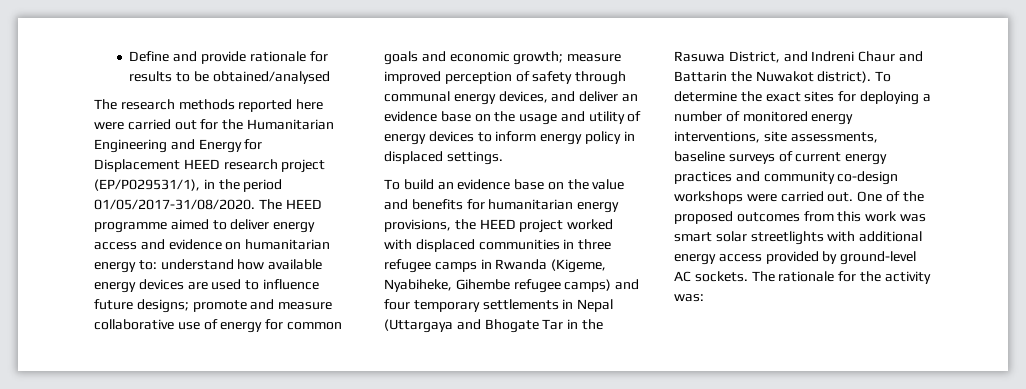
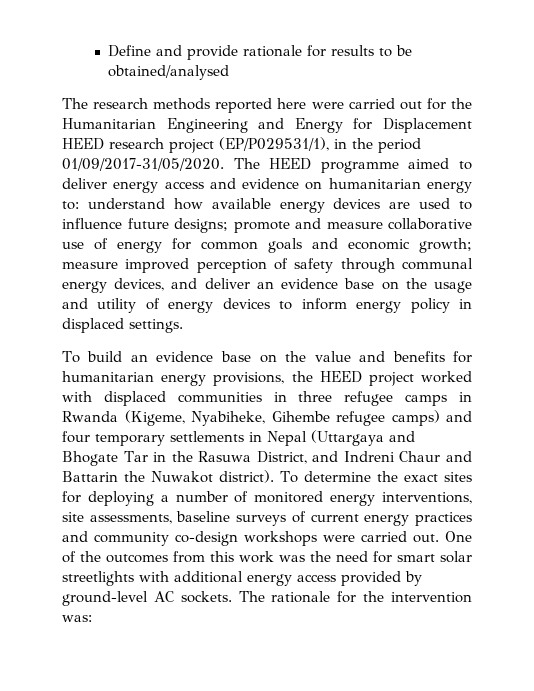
[94,199,255,210] 01/05/2017-31/08/2020. -> [62,158,224,171] 01/09/2017-31/05/2020.
[674,211,733,224] proposed -> (101, 556) none
(926, 218) none -> [310,551,392,563] the need for
[884,271,931,284] activity -> [390,592,472,603] intervention

